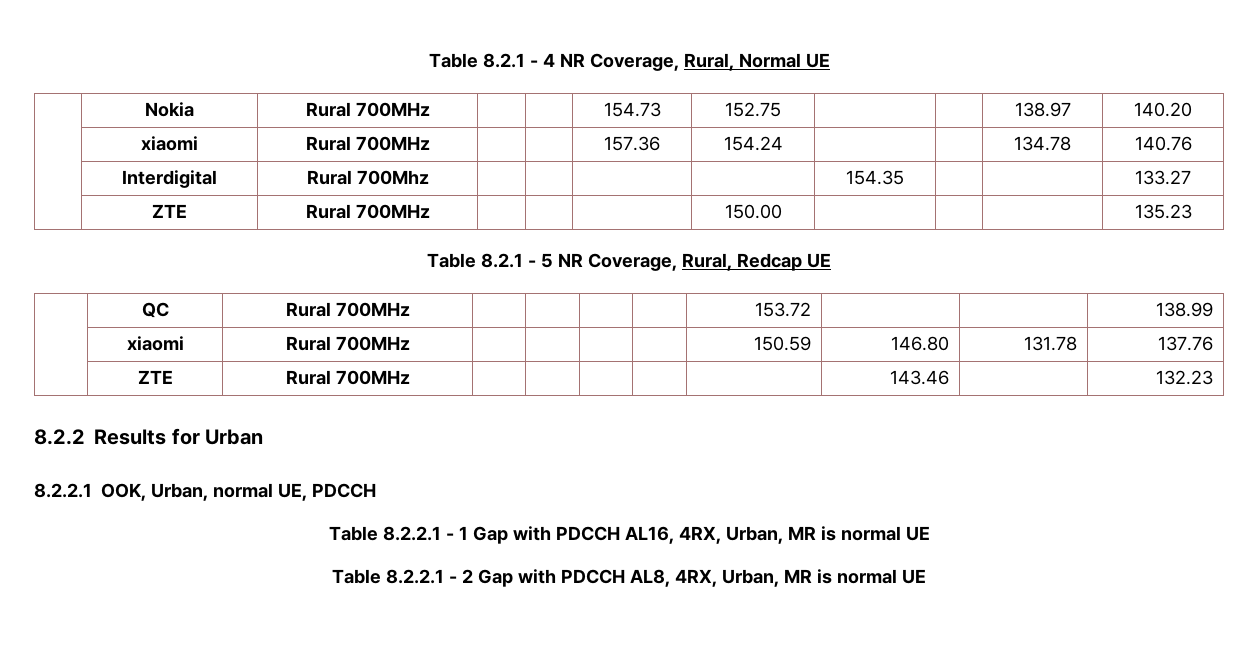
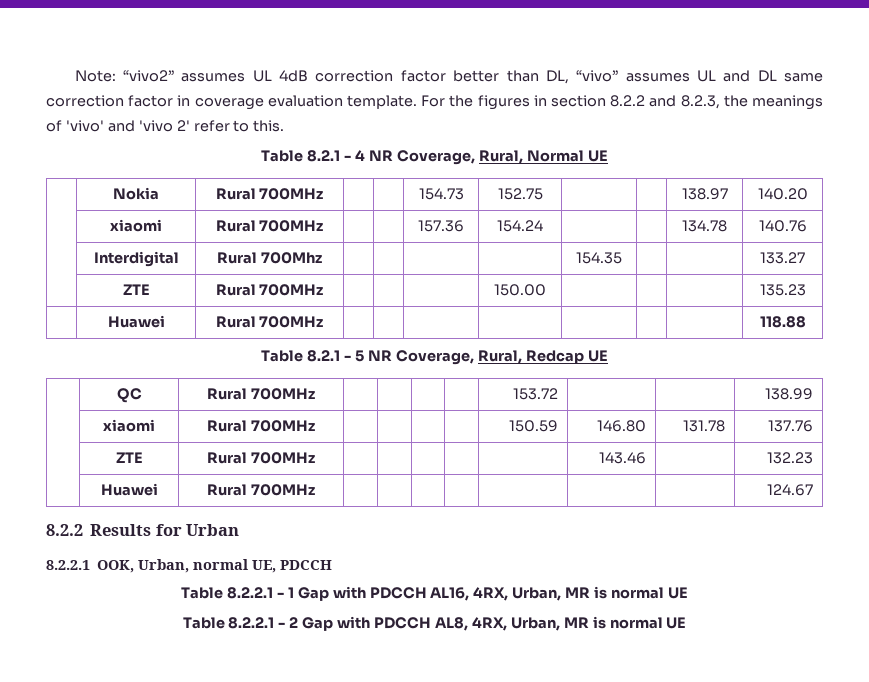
(428, 60) none -> [74,70,823,84] [46,95,824,110] [46,120,285,132] Note: “vivo2” assumes UL 4dB correction factor better than DL, “vivo” assumes UL and DL same correction factor in coverage evaluation template. For the figures in section 8.2.2 and 8.2.3, the meanings of 'vivo' and 'vivo 2' refer to this. //
(1192, 211) none -> [107,315,165,328] [215,316,324,328] [759,316,806,328] // | Huawei | Rural 700MHz | | | | | | | | 118.88
(1213, 377) none -> [100,483,158,496] [207,484,315,496] [767,484,814,496] // | Huawei | Rural 700MHz | | | | | | | | 124.67

